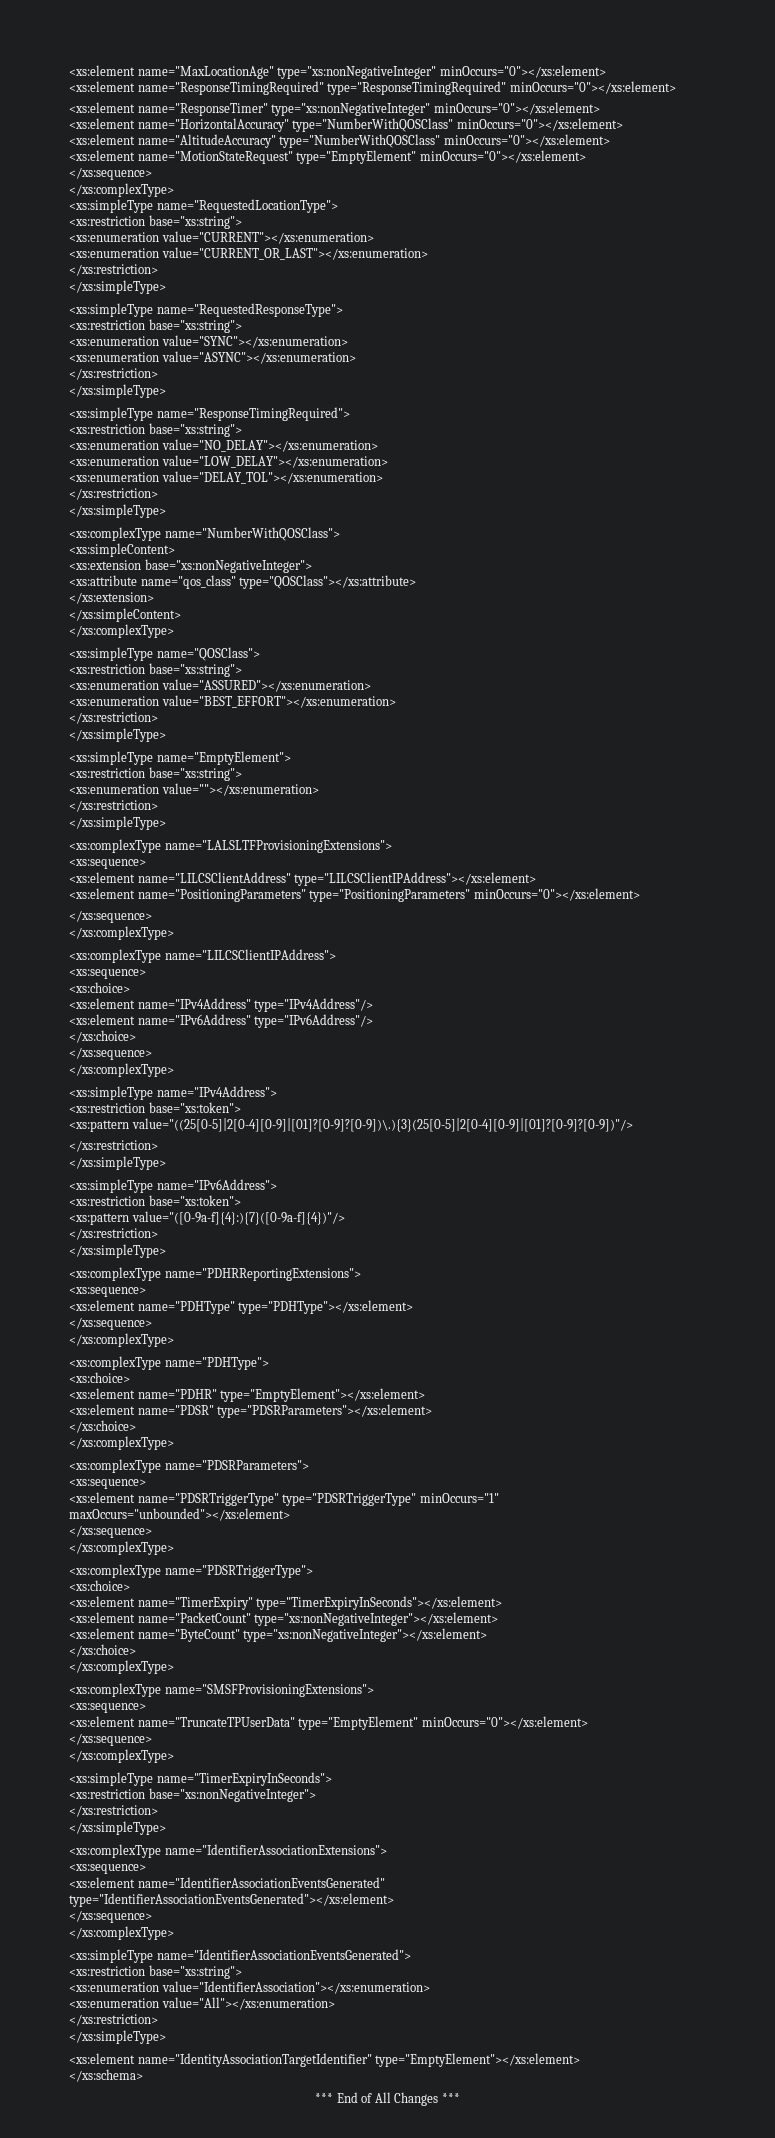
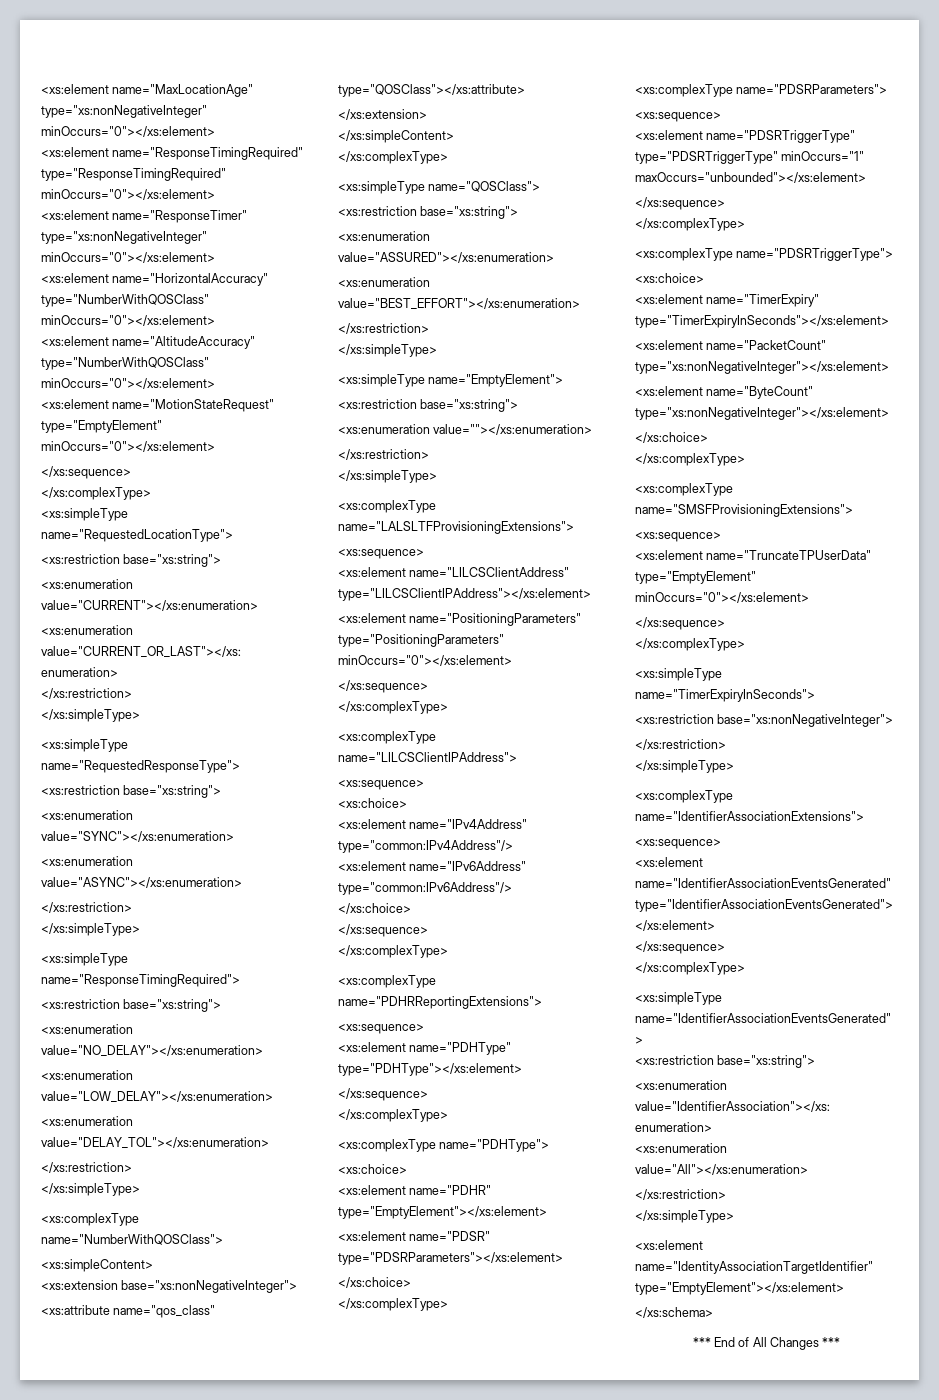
[254,998,374,1012] type="IPv4Address"/> -> [338,840,513,853] type="common:IPv4Address"/>
[254,1014,374,1028] type="IPv6Address"/> -> [338,882,512,895] type="common:IPv6Address"/>
[69,1086,277,1100] [69,1102,241,1113] [69,1118,633,1132] [69,1140,158,1152] [69,1156,166,1170] [69,1179,277,1193] [69,1195,241,1206] [69,1211,345,1225] [69,1228,158,1240] [69,1244,166,1258] // <xs:simpleType name="IPv4Address"> // <xs:restriction base="xs:token"> // <xs:pattern value="((25[0-5]|2[0-4][0-9]|[01]?[0-9]?[0-9])\.){3}(25[0-5]|2[0-4][0-9]|[01]?[0-9]?[0-9])"/> // </xs:restriction> // </xs:simpleType> // <xs:simpleType name="IPv6Address"> // <xs:restriction base="xs:token"> // <xs:pattern value="([0-9a-f]{4}:){7}([0-9a-f]{4})"/> // </xs:restriction> // </xs:simpleType> -> (448, 951) none

